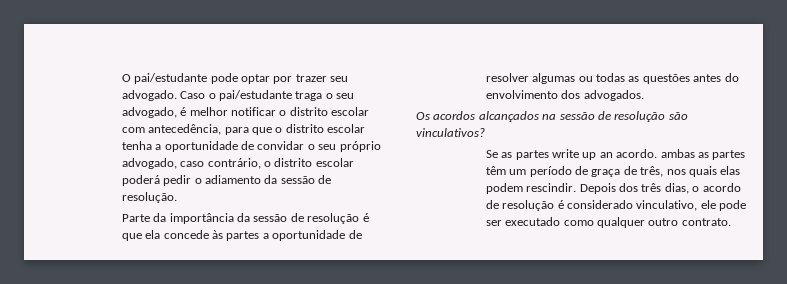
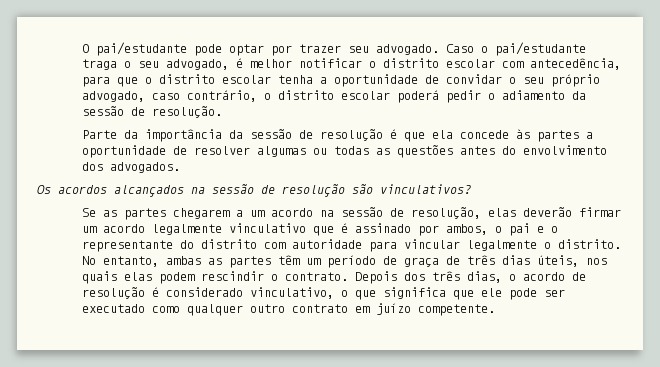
[552,149,658,160] write up an acordo. -> [173,207,622,219] [82,223,559,236] [82,239,622,252] [82,256,160,267] chegarem a um acordo na sessão de resolução, elas deverão firmar um acordo legalmente vinculativo que é assinado por ambos, o pai e o representante do distrito com autoridade para vincular legalmente o distrito. No entanto,
[640,166,664,177] três, -> [467,255,580,267] três dias úteis,
[526,183,577,192] rescindir. -> [201,271,349,281] rescindir o contrato.
(698, 205) none -> [341,287,475,300] o que significa que
[681,218,731,226] contrato. -> [292,303,496,316] contrato em juízo competente.

